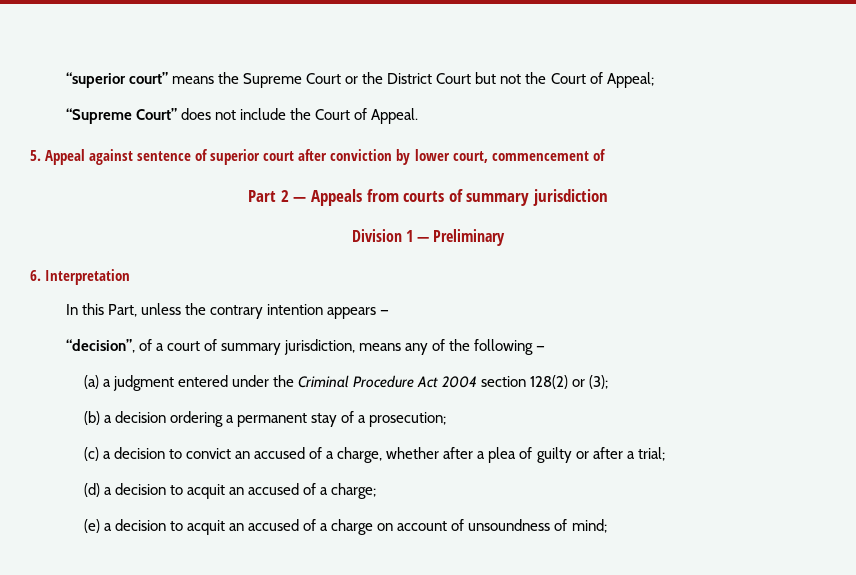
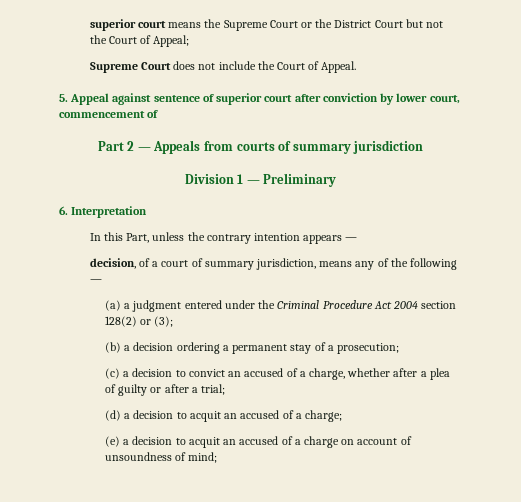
[65,72,168,88] “superior court” -> [89,19,166,31] superior court
[65,108,177,124] “Supreme Court” -> [89,62,171,73] Supreme Court
[65,339,135,353] “decision”, -> [89,258,136,269] decision,

